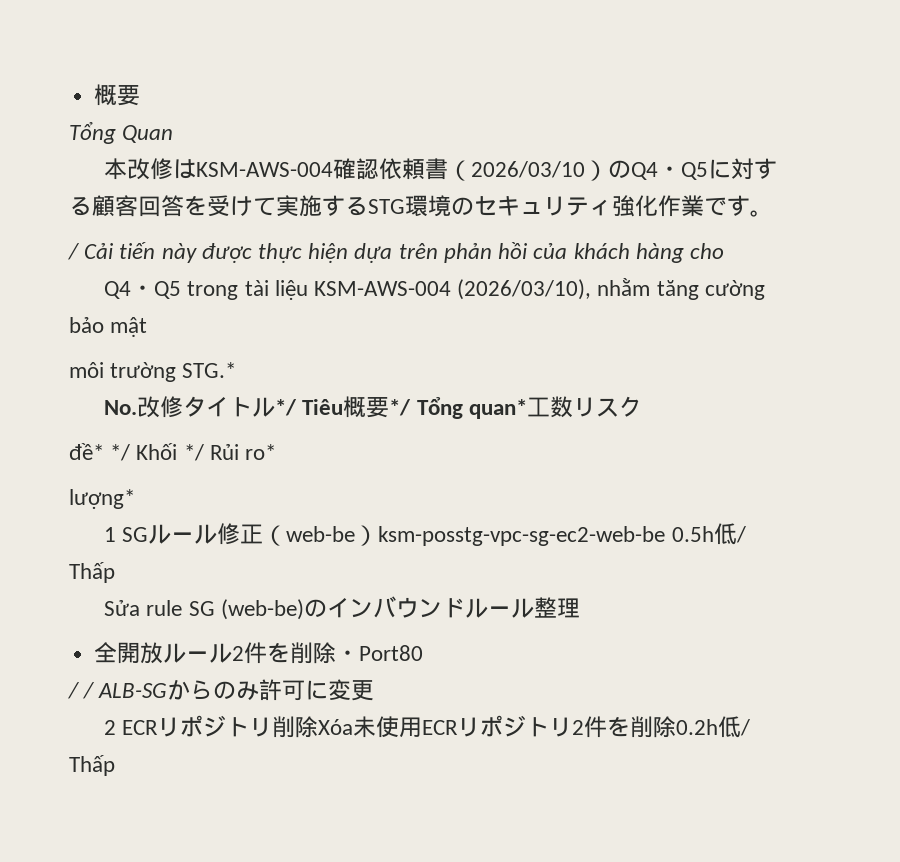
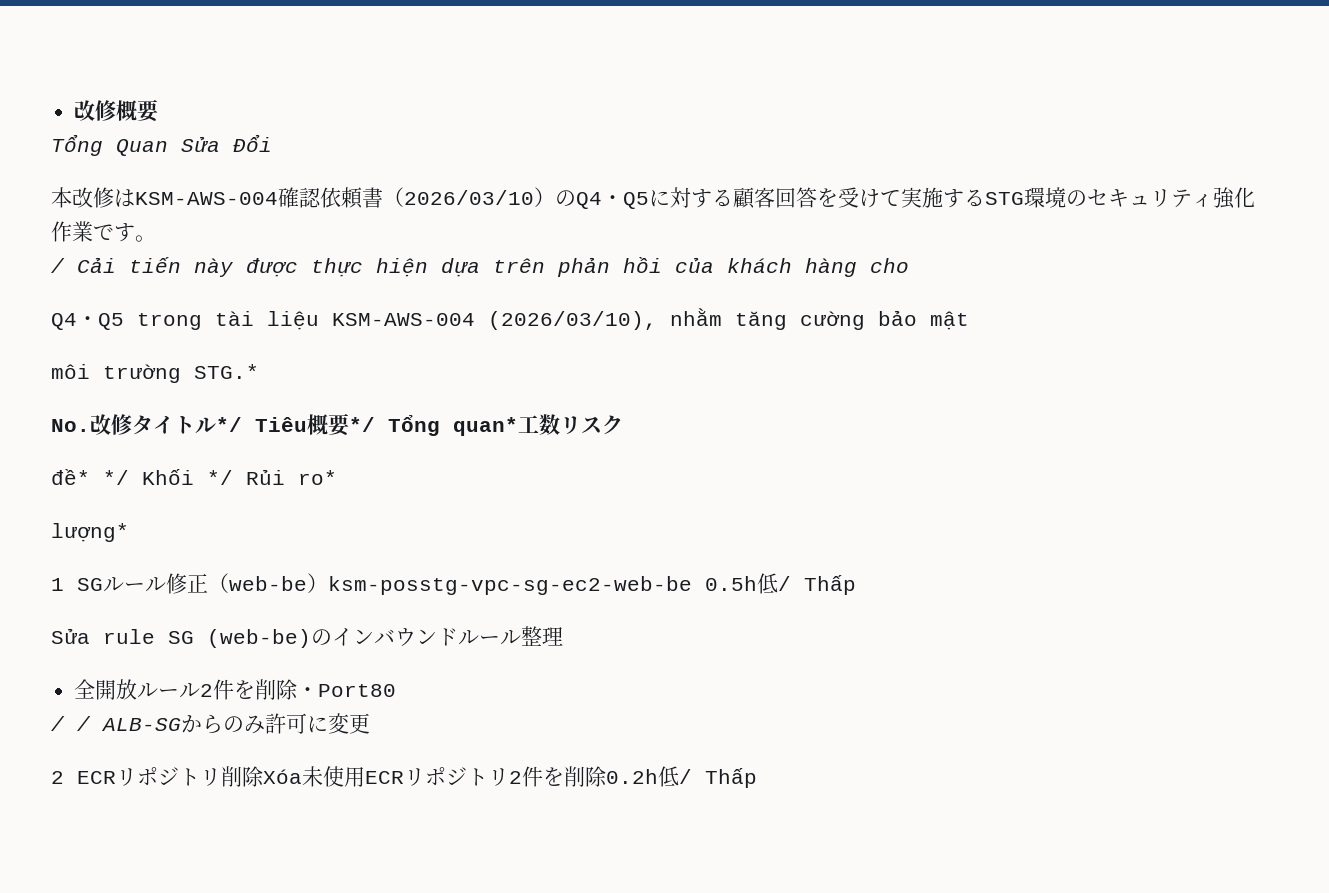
(94, 95) none -> [74,100,117,121] 改修
(174, 134) none -> [181,134,272,152] Sửa Đổi

